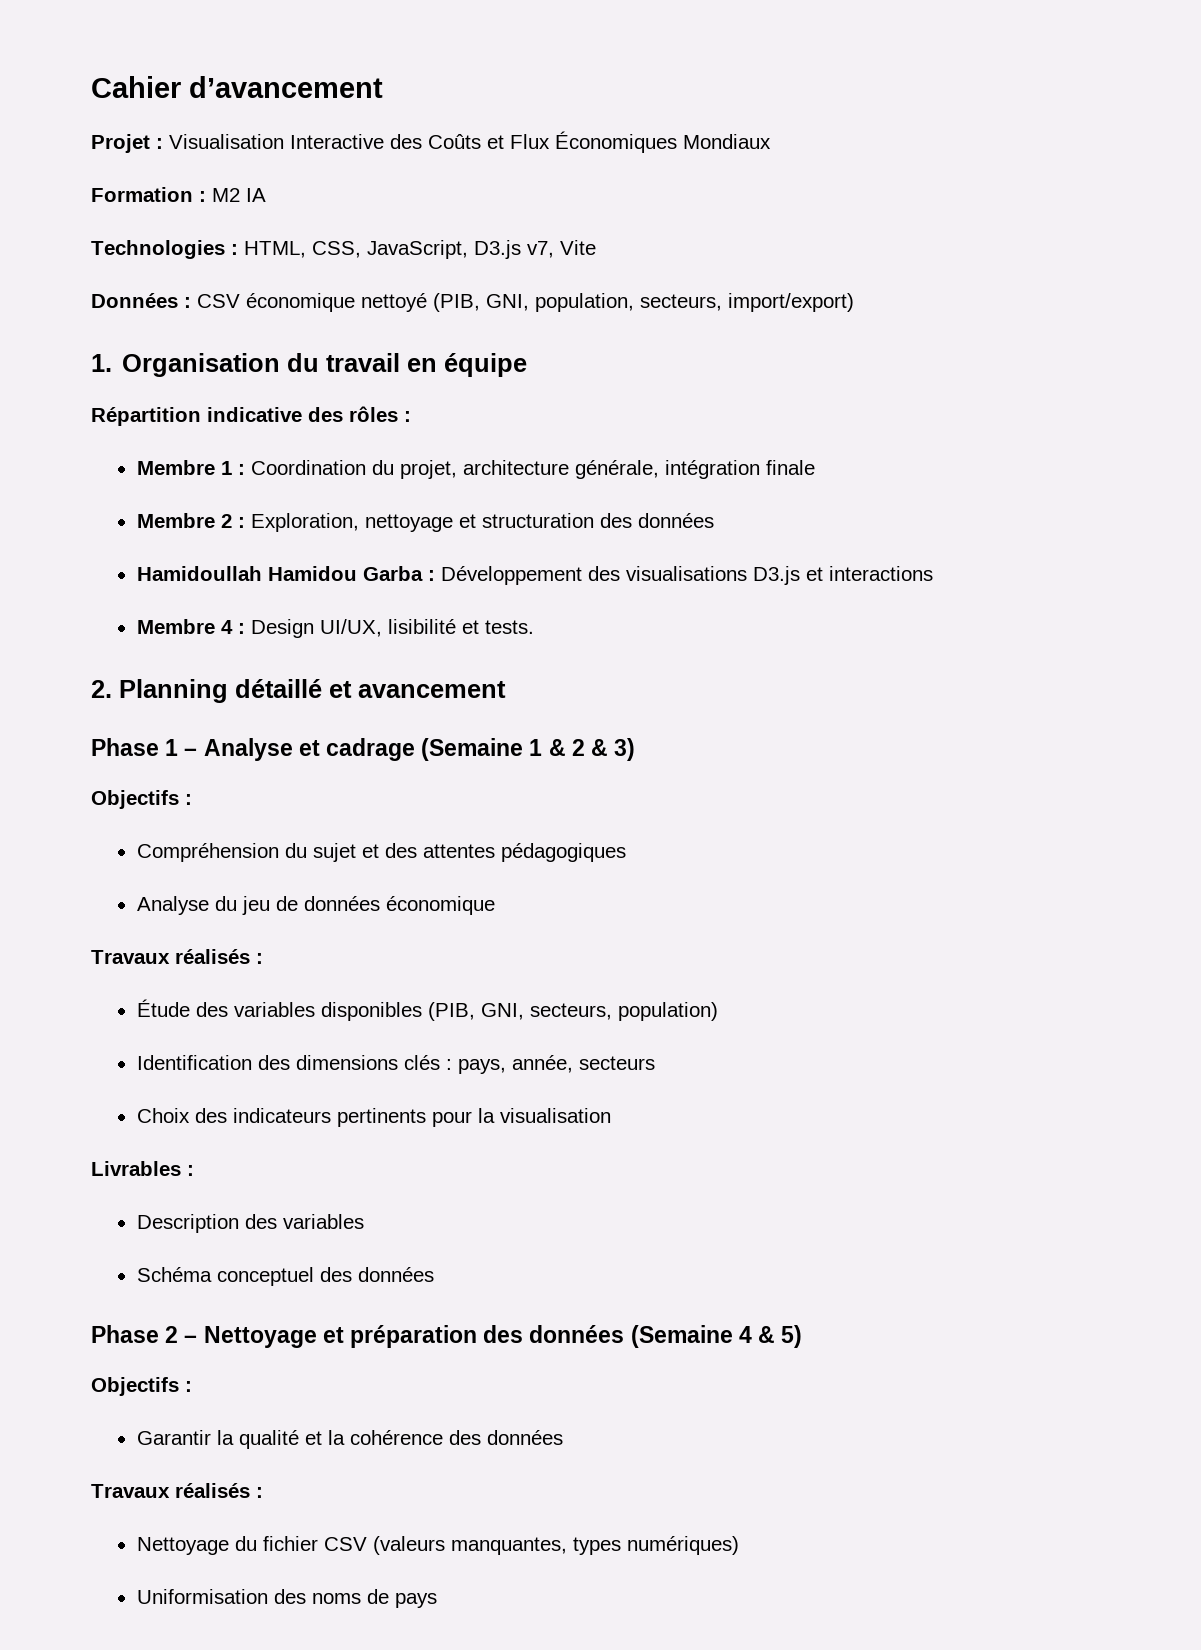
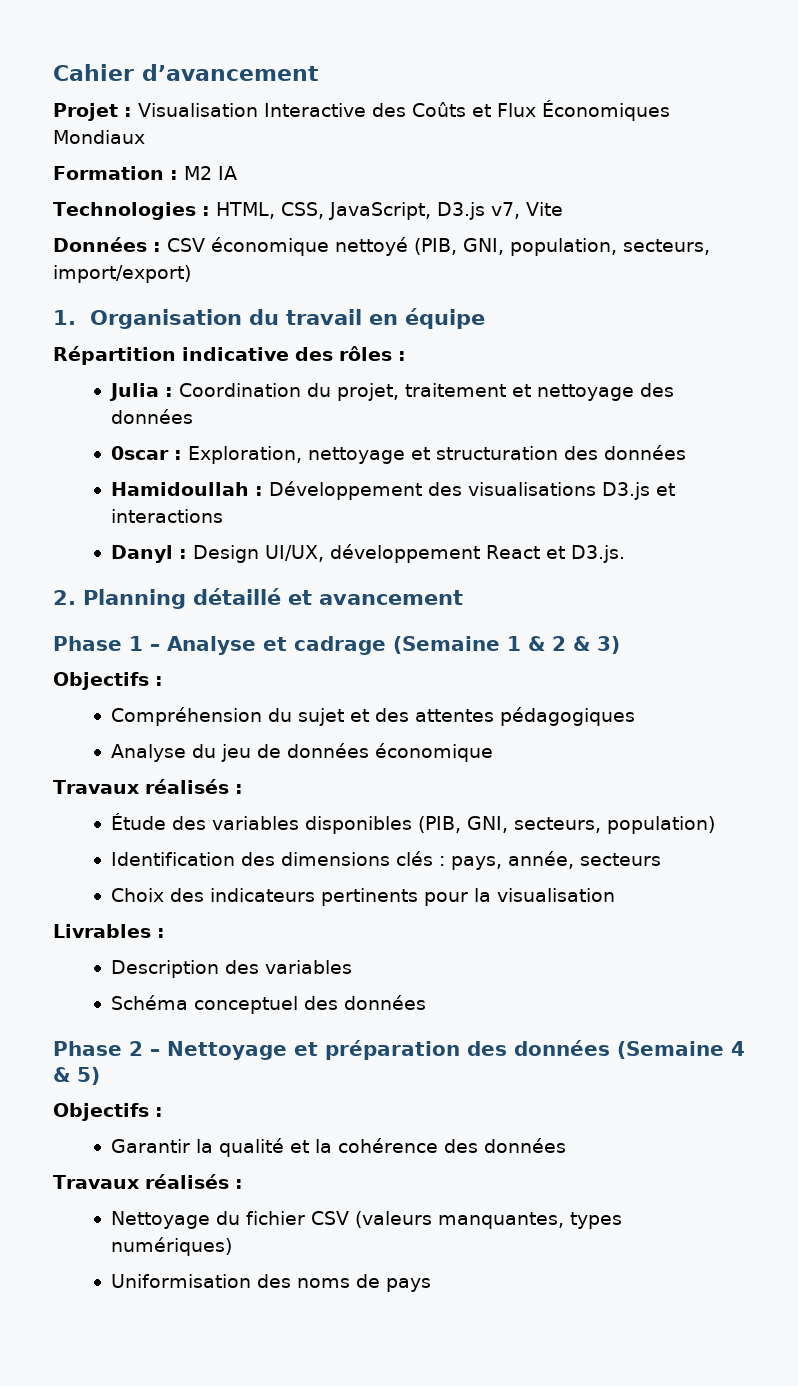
[136,460,232,475] Membre 1 -> [108,383,159,401] Julia
[462,460,815,479] [136,513,232,528] architecture générale, intégration finale // Membre 2 -> [404,383,674,401] [110,409,193,424] [110,446,169,460] traitement et nettoyage des données // 0scar
[267,566,423,581] Hamidou Garba -> (249, 489) none
[136,619,233,634] Membre 4 -> [110,545,173,563] Danyl
[387,619,534,634] lisibilité et tests. -> [329,544,625,563] développement React et D3.js.

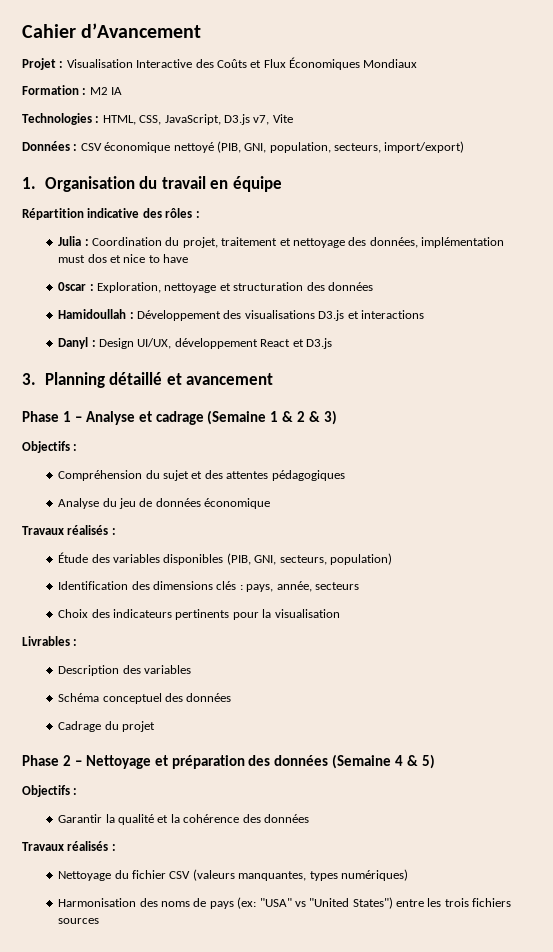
[142,64,319,81] d’avancement -> [81,23,202,38] d’Avancement
[110,409,193,424] données -> [369,237,505,248] [58,254,189,263] données, implémentation must dos et nice to have
[570,545,625,563] [53,590,76,605] D3.js. // 2. -> [305,338,332,349] [22,373,36,385] D3.js // 3.
(426, 1002) none -> [58,721,156,732] // Cadrage du projet
[110,1274,251,1288] Uniformisation -> [58,898,137,907] Harmonisation
(431, 1285) none -> [237,897,512,909] [58,918,100,924] (ex: "USA" vs "United States") entre les trois fichiers sources

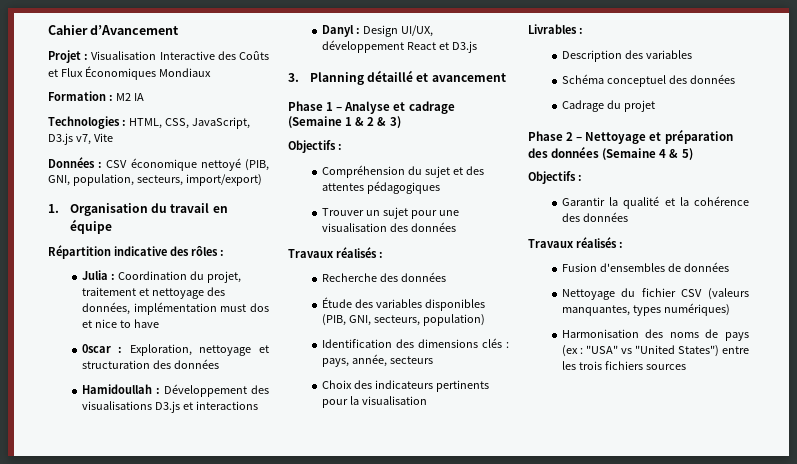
[58,498,271,509] [22,525,116,535] Analyse du jeu de données économique // Travaux réalisés : -> [321,207,459,219] [321,222,456,232] [288,247,383,258] [321,272,446,282] Trouver un sujet pour une visualisation des données // Travaux réalisés : // Recherche des données
(116, 847) none -> [561,262,729,272] // Fusion d'ensembles de données
[237,897,257,909] (ex: -> [561,345,583,357] (ex :

